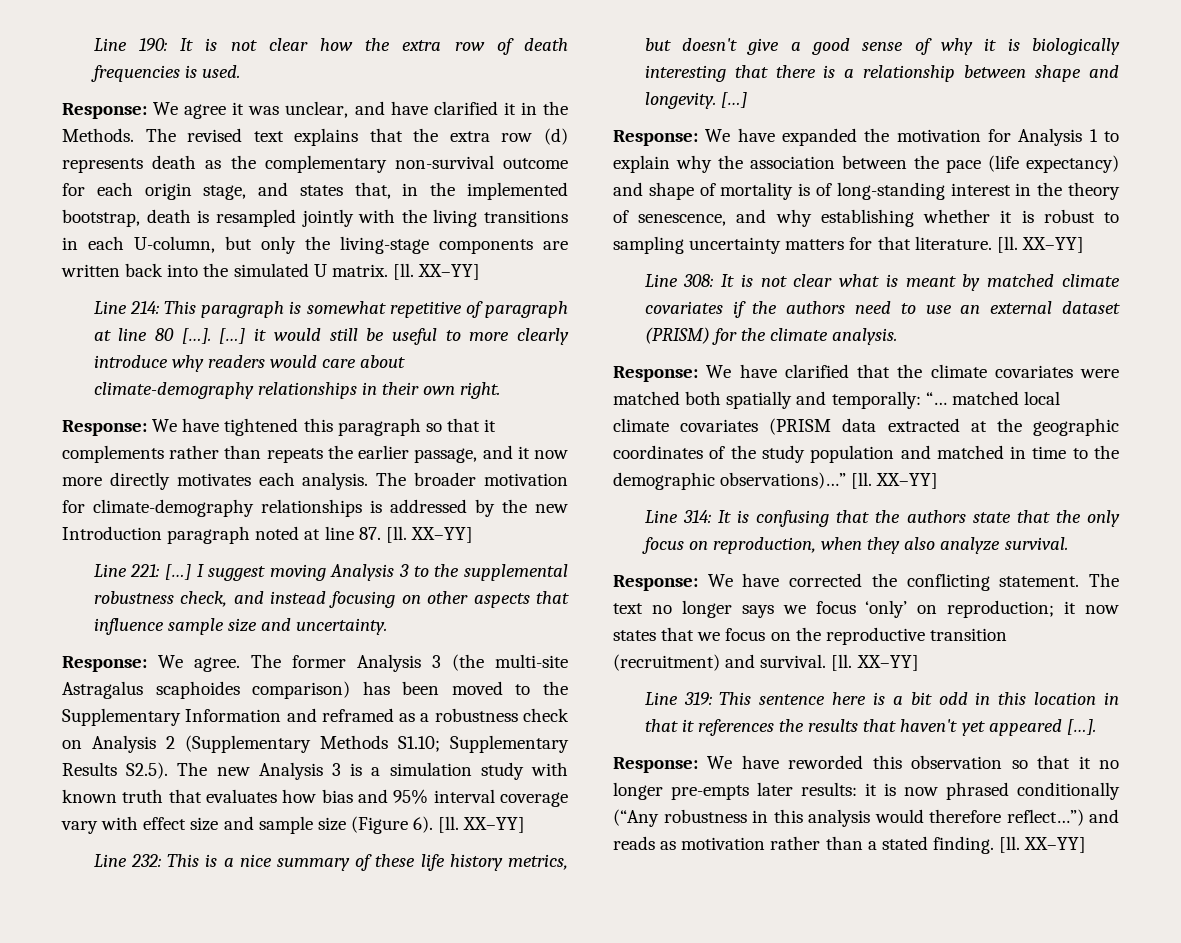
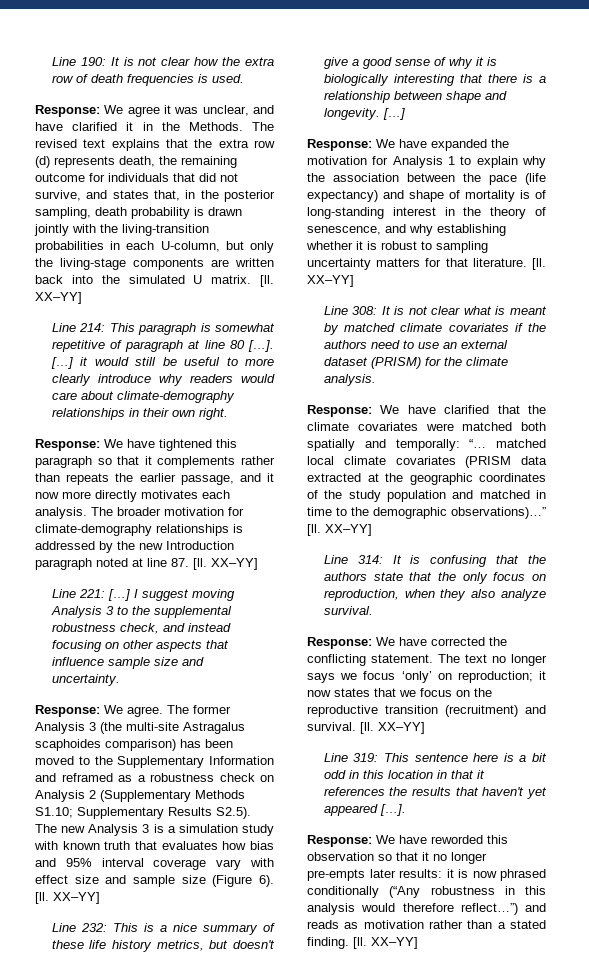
[152,155,569,173] [62,182,247,200] death as the complementary non-survival outcome for each origin stage, -> [119,156,237,168] [35,173,238,182] [35,190,81,201] death, the remaining outcome for individuals that did not survive,
[466,182,568,200] [62,209,296,227] implemented bootstrap, death is resampled -> [224,190,275,202] [35,207,242,219] posterior sampling, death probability is drawn
[433,209,568,227] living transitions -> [122,224,209,236] [35,241,104,253] living-transition probabilities

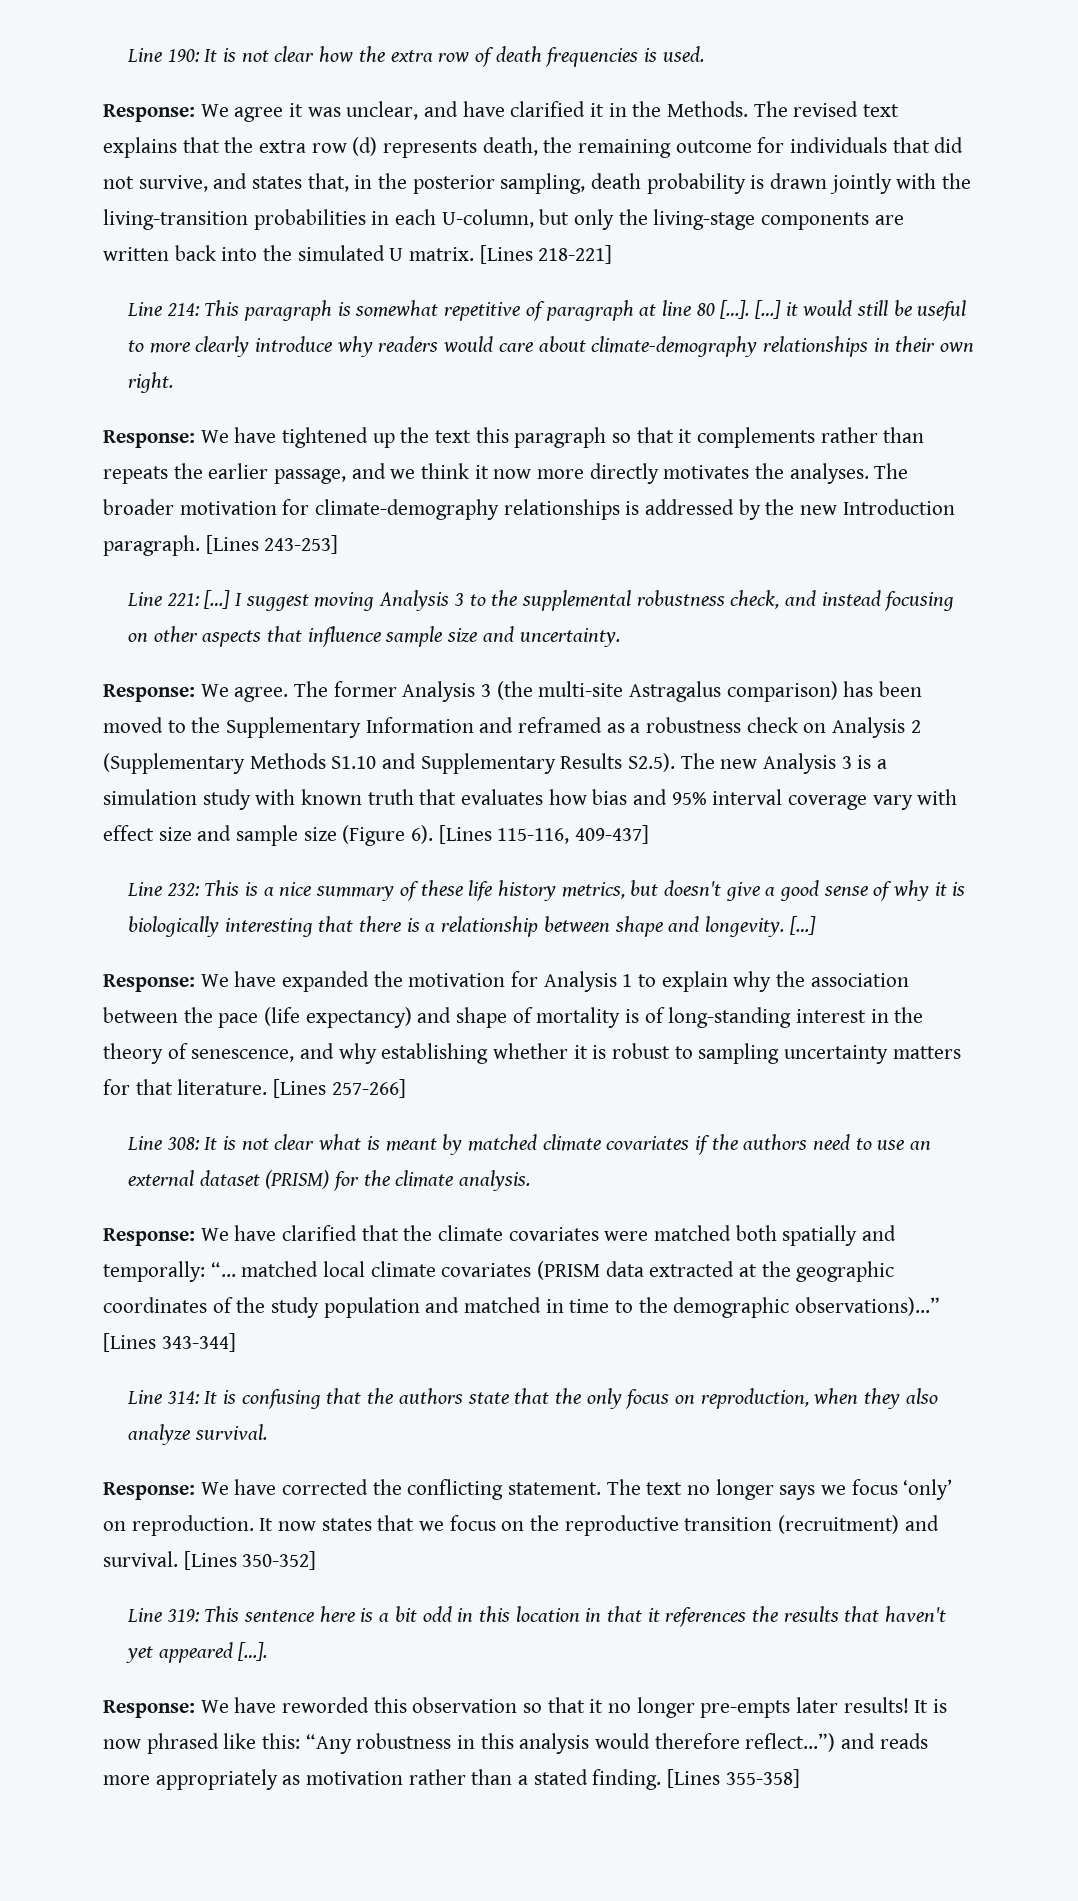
[260,275,274,287] [35,292,82,304] [ll. XX–YY] -> [479,245,613,264] [Lines 218-221]
(212, 445) none -> [372,427,472,448] up the text
(261, 477) none -> [390,463,470,479] we think
[202,490,230,499] [35,507,87,519] each analysis. -> [755,463,869,484] the analyses.
[35,558,258,570] paragraph noted at line 87. [ll. XX–YY] -> [103,535,339,556] paragraph. [Lines 243-253]
[35,739,101,751] scaphoides -> (722, 691) none
[35,807,73,818] S1.10; -> [331,753,417,769] S1.10 and
[35,892,100,904] [ll. XX–YY] -> [438,825,650,844] [Lines 115-116, 409-437]
[532,258,546,270] [307,275,354,287] [ll. XX–YY] -> [273,1079,406,1098] [Lines 257-266]
[307,524,372,536] [ll. XX–YY] -> [103,1333,236,1352] [Lines 343-344]
[457,671,546,683] reproduction; it -> [131,1515,274,1536] reproduction. It
[360,722,425,734] [ll. XX–YY] -> [183,1551,317,1570] [Lines 350-352]
[399,869,454,878] results: it -> [843,1697,929,1713] results! It
[307,886,421,898] conditionally (“Any -> [223,1733,352,1754] like this: “Any
(339, 924) none -> [103,1769,278,1790] more appropriately
[353,937,418,949] [ll. XX–YY] -> [667,1769,800,1788] [Lines 355-358]

